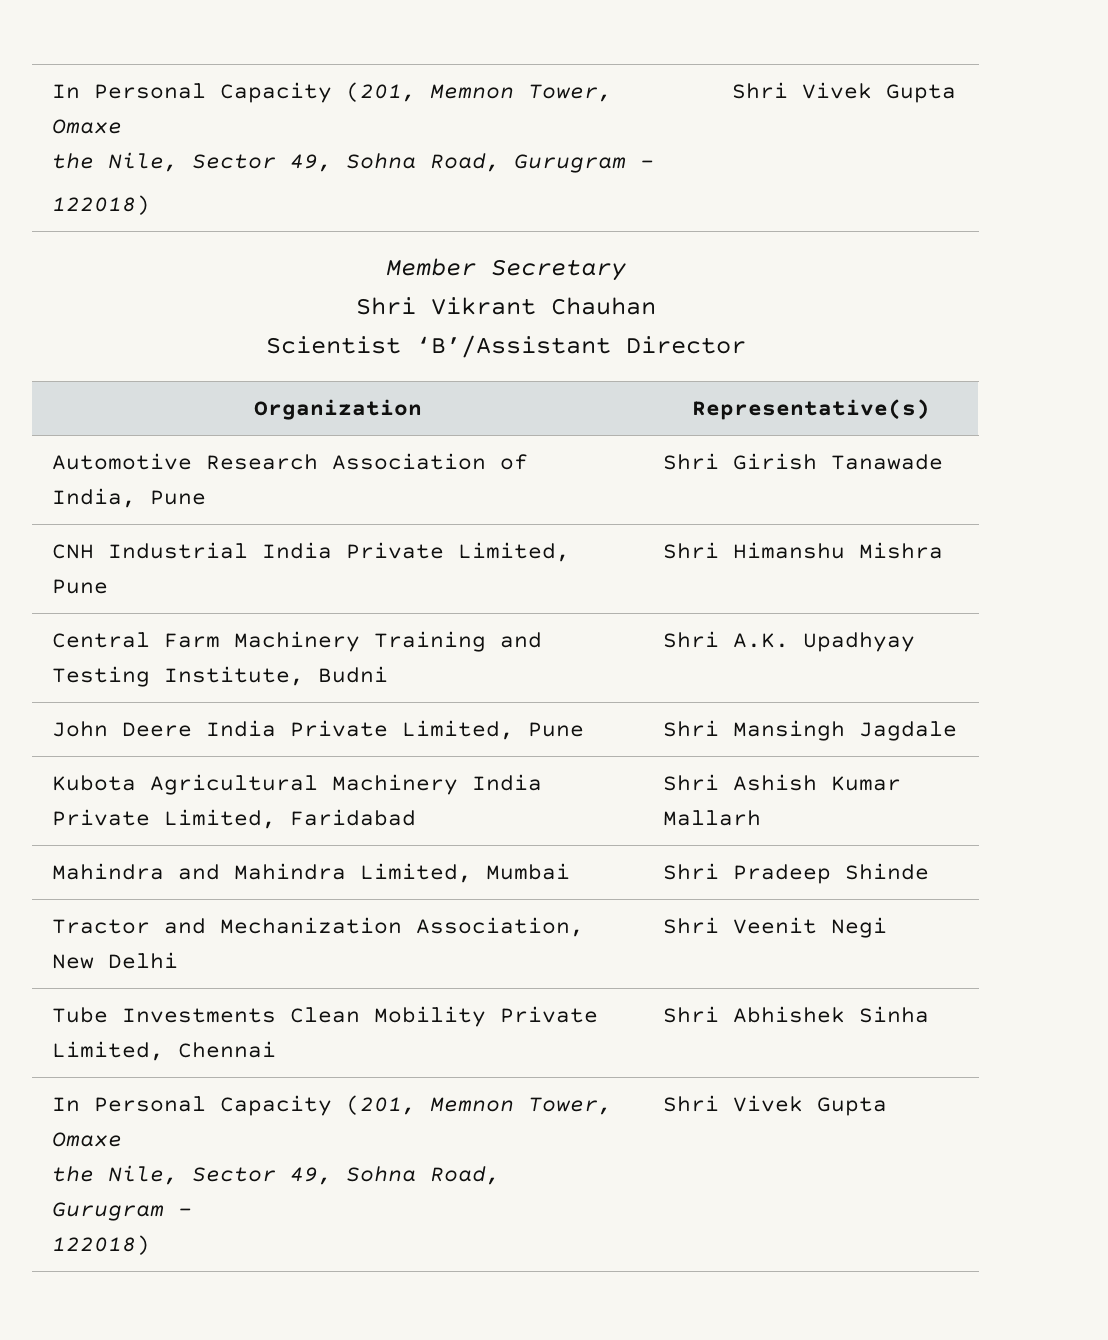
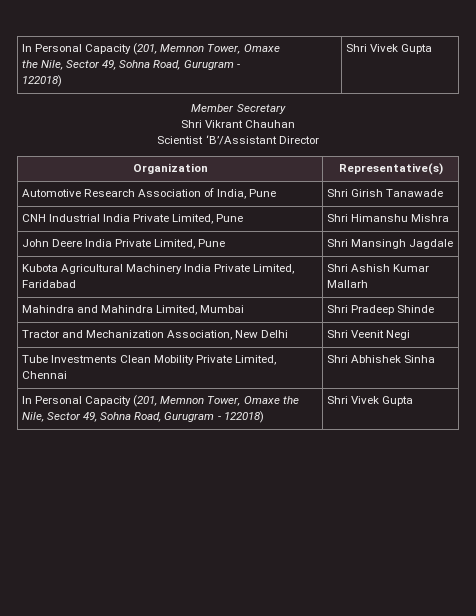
[51,631,542,652] [51,666,388,687] [662,631,915,652] // Central Farm Machinery Training and Testing Institute, Budni | Shri A.K. Upadhyay -> (450, 218) none
[51,1165,500,1185] [51,1202,192,1221] // the Nile, Sector 49, Sohna Road, Gurugram - // -> [282,396,299,404] [21,412,221,422] the Nile, Sector 49, Sohna Road, Gurugram -

